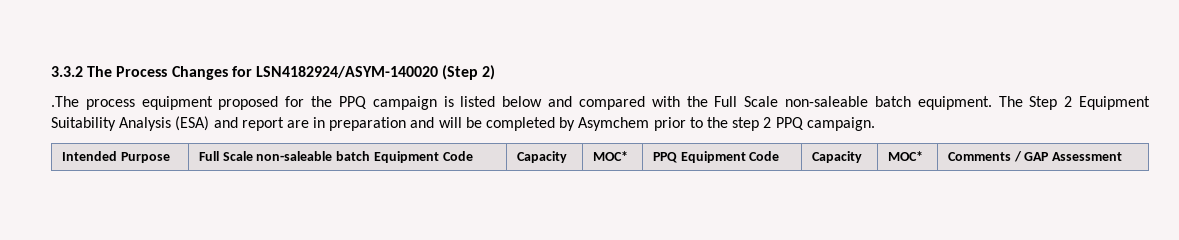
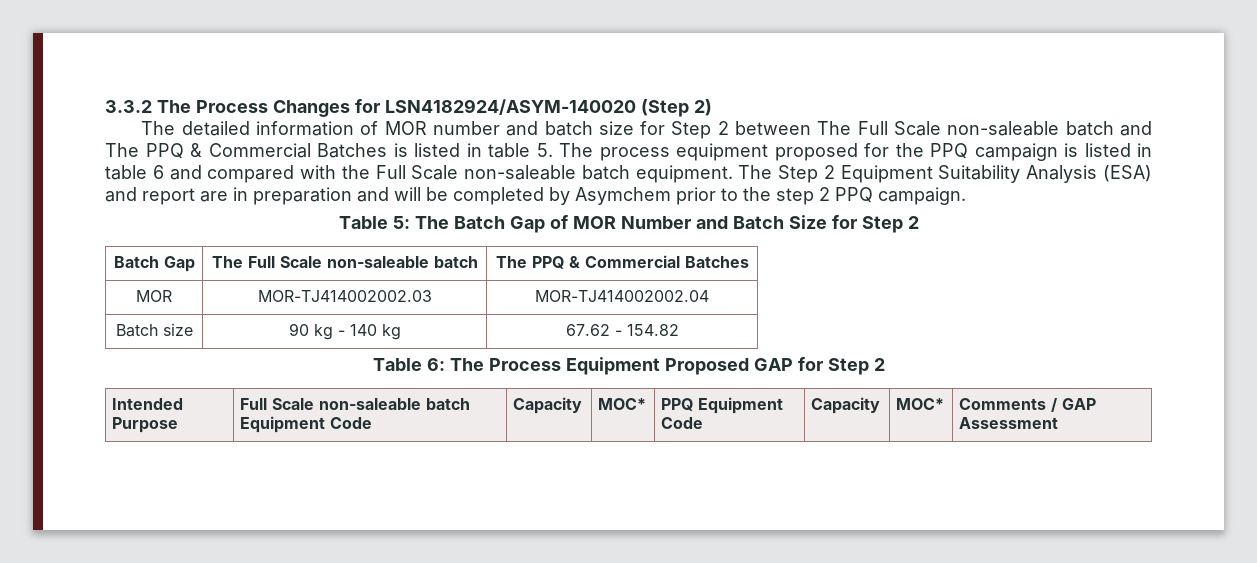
[51,96,79,107] .The -> [141,121,1152,139] [105,143,593,159] The detailed information of MOR number and batch size for Step 2 between The Full Scale non-saleable batch and The PPQ & Commercial Batches is listed in table 5. The
[502,96,543,107] below -> [1137,143,1152,157] [105,165,164,180] in table 6
(875, 124) none -> [338,215,919,233] [113,256,195,272] [211,256,478,268] [495,255,749,269] [136,290,172,302] [257,290,432,302] [535,290,709,302] [115,323,193,337] [288,323,401,340] [565,324,679,336] [372,357,885,375] // Table 5: The Batch Gap of MOR Number and Batch Size for Step 2 // Batch Gap | The Full Scale non-saleable batch | The PPQ & Commercial Batches // MOR | MOR-TJ414002002.03 | MOR-TJ414002002.04 // Batch size | 90 kg - 140 kg | 67.62 - 154.82 // Table 6: The Process Equipment Proposed GAP for Step 2

